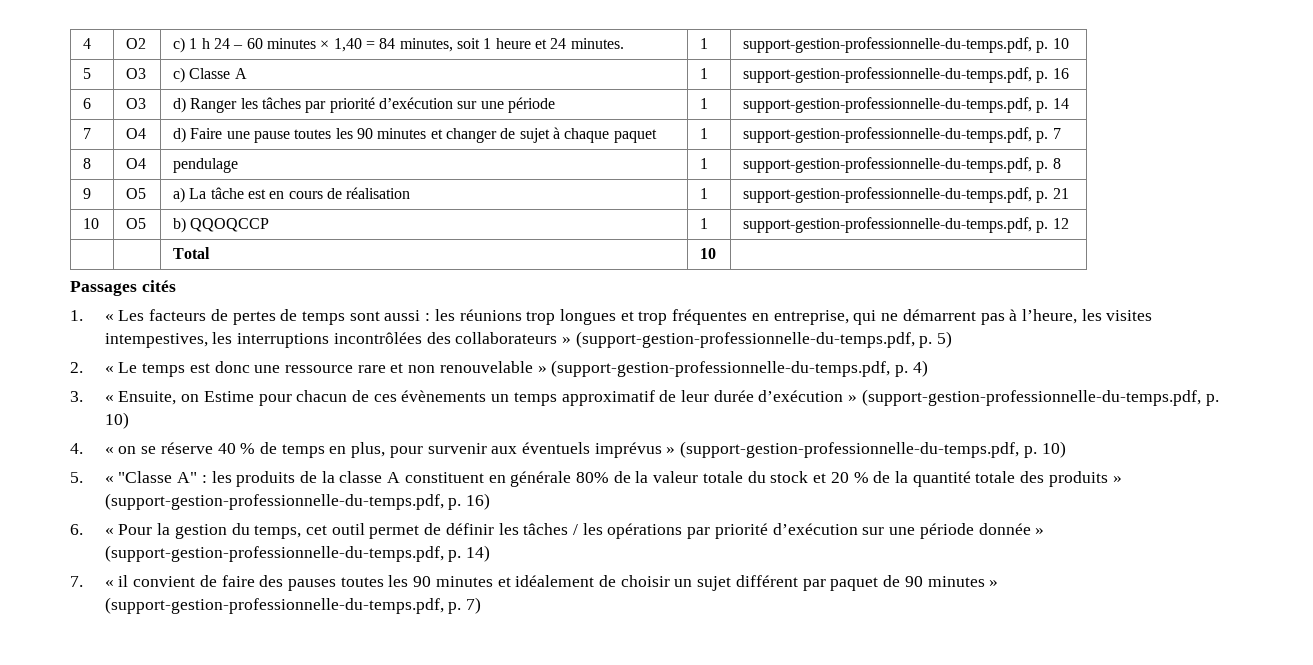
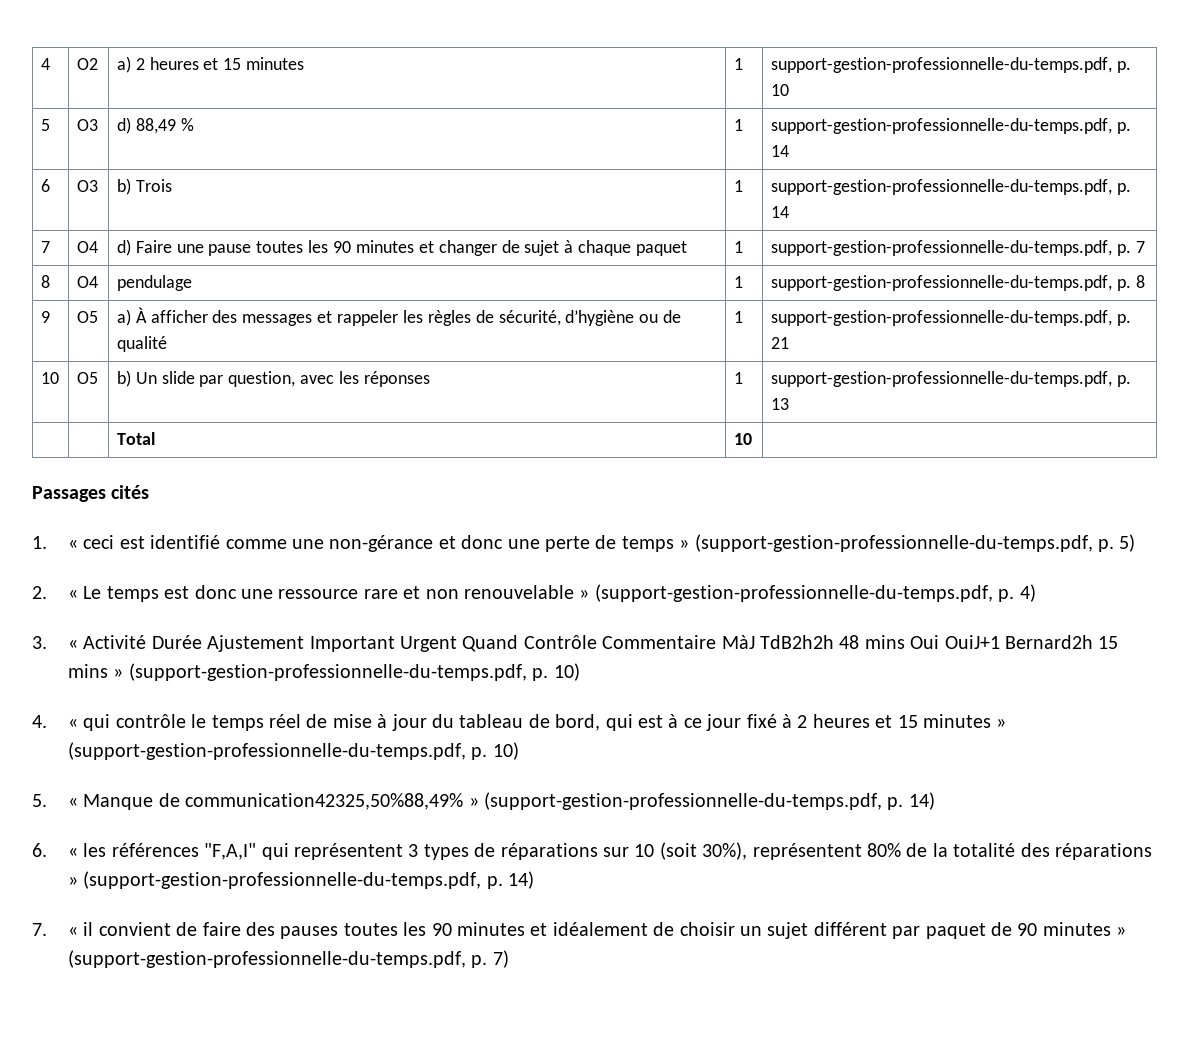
[173,37,624,53] c) 1 h 24 – 60 minutes × 1,40 = 84 minutes, soit 1 heure et 24 minutes. -> [116,56,305,73] a) 2 heures et 15 minutes
[173,67,247,83] [700,68,709,79] [743,67,1069,83] c) Classe A | 1 | support-gestion-professionnelle-du-temps.pdf, p. 16 -> [116,117,194,134] [733,119,743,131] [770,118,1131,134] [770,145,789,157] d) 88,49 % | 1 | support-gestion-professionnelle-du-temps.pdf, p. 14
[173,97,555,113] d) Ranger les tâches par priorité d’exécution sur une période -> [116,178,172,195] b) Trois
[189,187,411,199] La tâche est en cours de réalisation -> [135,307,682,326] [116,336,167,352] À afficher des messages et rappeler les règles de sécurité, d’hygiène ou de qualité
[190,218,270,232] [700,218,709,229] [743,217,1069,233] QQOQCCP | 1 | support-gestion-professionnelle-du-temps.pdf, p. 12 -> [135,371,430,387] [733,372,743,384] [770,371,1131,387] [770,398,789,410] Un slide par question, avec les réponses | 1 | support-gestion-professionnelle-du-temps.pdf, p. 13
[118,309,1153,325] [104,332,558,348] Les facteurs de pertes de temps sont aussi : les réunions trop longues et trop fréquentes en entreprise, qui ne démarrent pas à l’heure, les visites intempestives, les interruptions incontrôlées des collaborateurs -> [83,535,674,552] ceci est identifié comme une non-gérance et donc une perte de temps
[118,390,844,406] Ensuite, on Estime pour chacun de ces évènements un temps approximatif de leur durée d’exécution -> [83,635,1119,652] [68,664,109,678] Activité Durée Ajustement Important Urgent Quand Contrôle Commentaire MàJ TdB2h2h 48 mins Oui OuiJ+1 Bernard2h 15 mins
[118,442,662,458] on se réserve 40 % de temps en plus, pour survenir aux éventuels imprévus -> [83,714,992,731] qui contrôle le temps réel de mise à jour du tableau de bord, qui est à ce jour fixé à 2 heures et 15 minutes
[118,471,1122,487] [104,493,491,510] [70,523,1031,539] "Classe A" : les produits de la classe A constituent en générale 80% de la valeur totale du stock et 20 % de la quantité totale des produits » (support-gestion-professionnelle-du-temps.pdf, p. 16) // 6. « Pour la gestion du temps, cet outil permet de définir les tâches / les opérations par priorité d’exécution sur une période donnée -> [83,792,935,810] [32,842,1153,860] Manque de communication42325,50%88,49% » (support-gestion-professionnelle-du-temps.pdf, p. 14) // 6. « les références "F,A,I" qui représentent 3 types de réparations sur 10 (soit 30%), représentent 80% de la totalité des réparations

